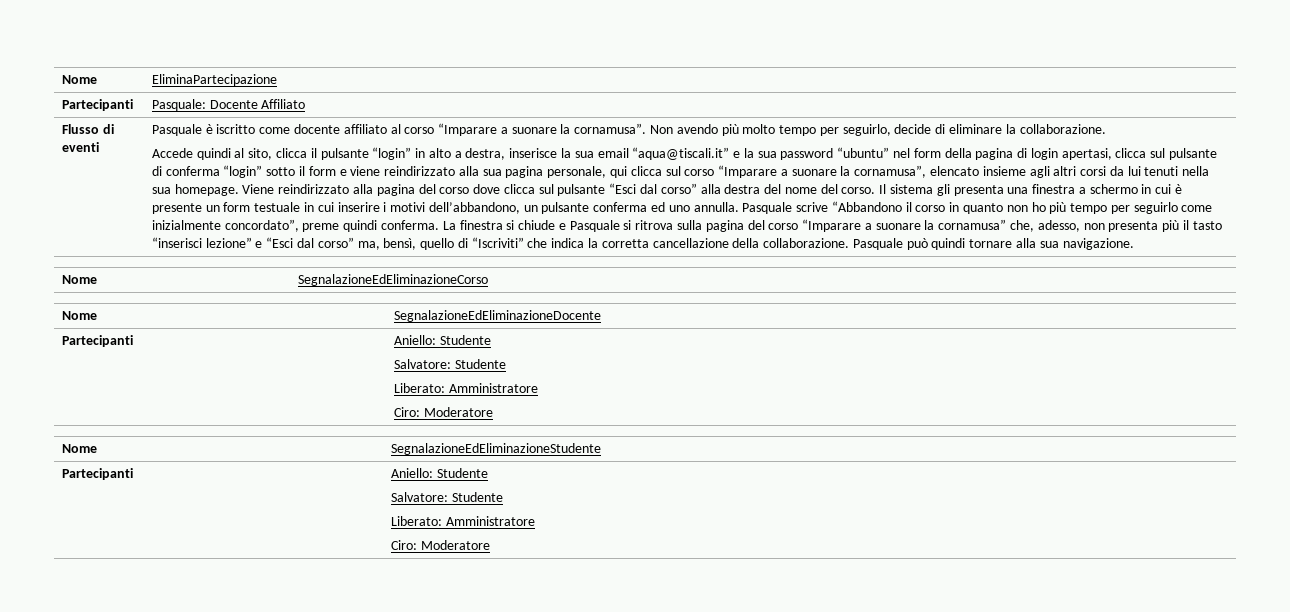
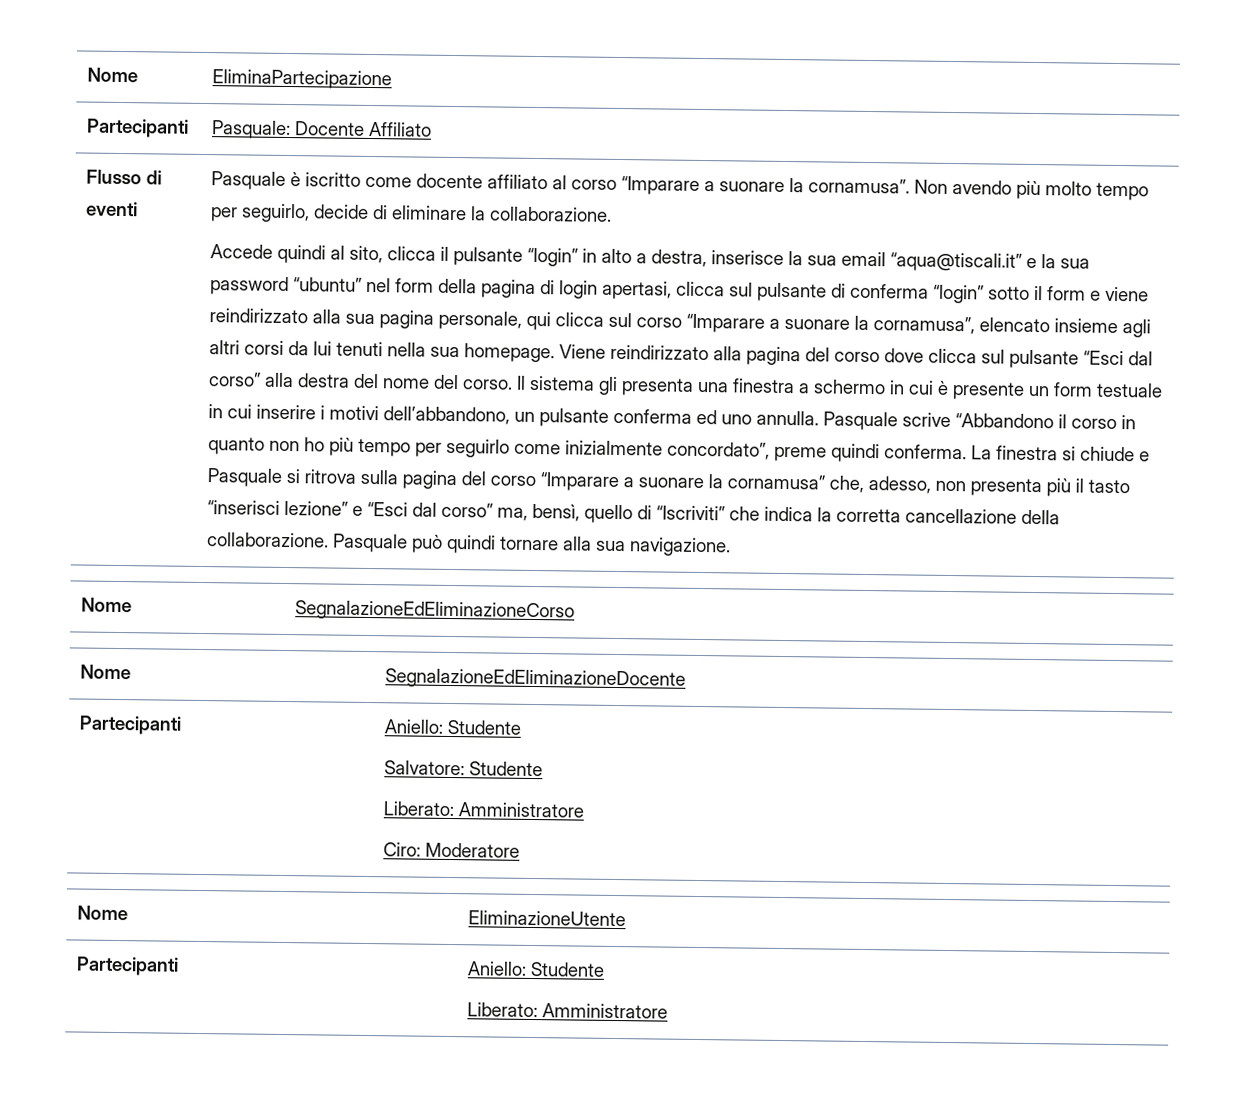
[390,443,601,455] [61,468,133,480] [390,468,488,478] [390,492,503,502] [390,516,535,526] [390,540,490,550] SegnalazioneEdEliminazioneStudente // Partecipanti | Aniello: Studente // Salvatore: Studente // Liberato: Amministratore // Ciro: Moderatore -> [467,910,626,927] [75,956,179,976] [466,961,605,977] [466,1002,668,1019] EliminazioneUtente // Partecipanti | Aniello: Studente // Liberato: Amministratore

